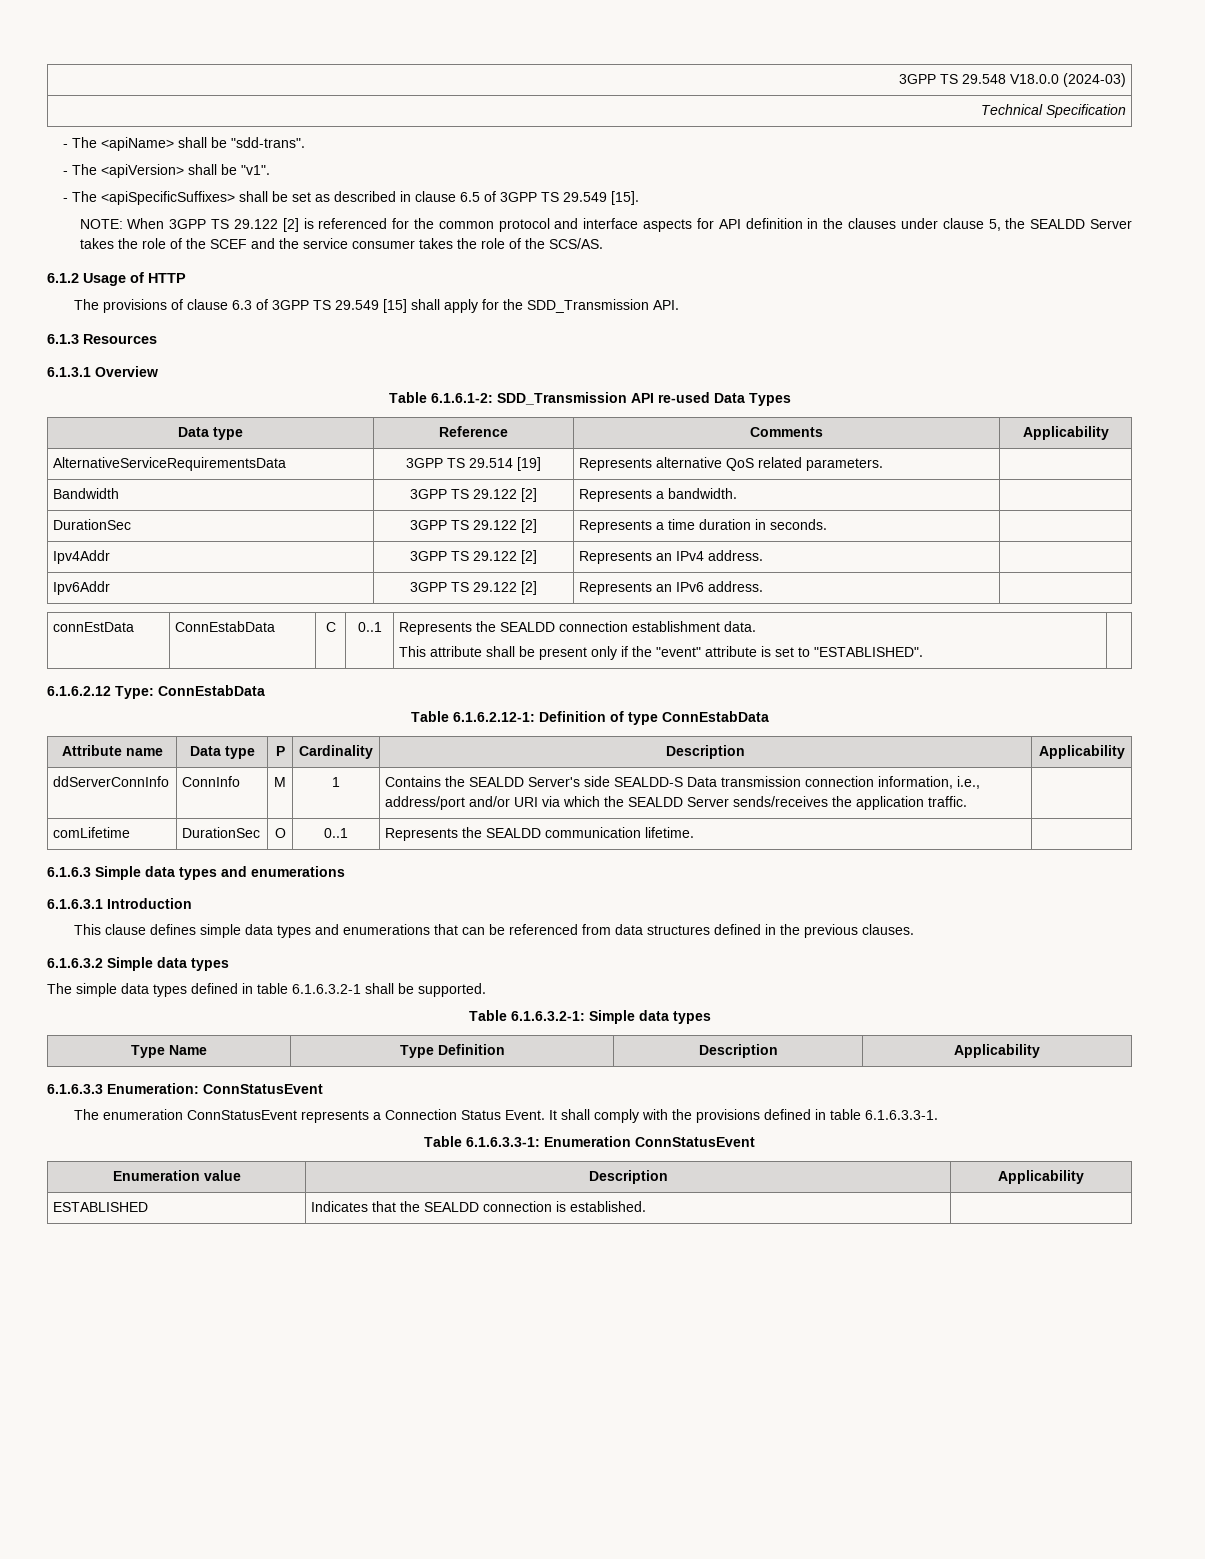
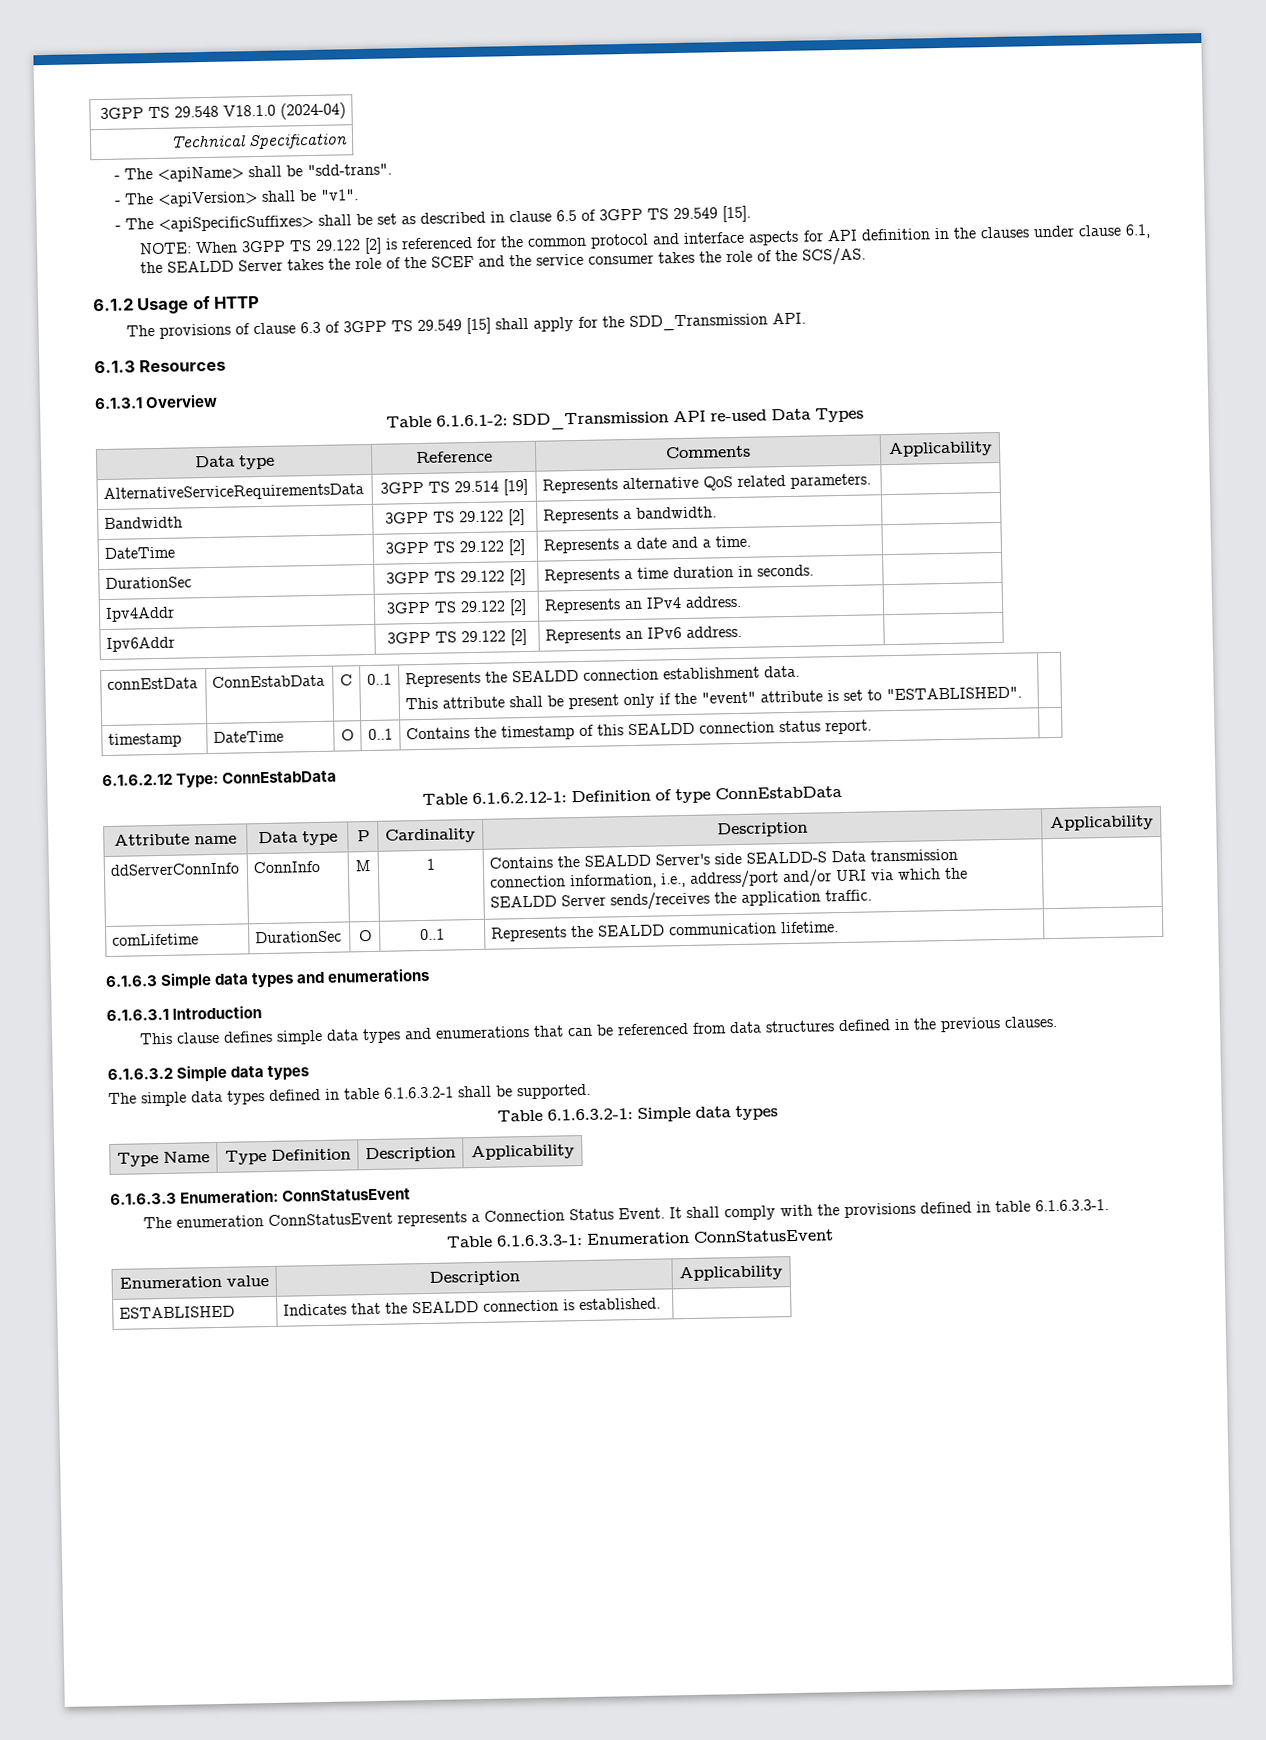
[1009,73,1126,87] V18.0.0 (2024-03) -> [222,102,346,120] V18.1.0 (2024-04)
[988,219,1001,231] 5, -> [1124,224,1151,239] 6.1,
(738, 493) none -> [104,546,176,559] [385,539,525,556] [543,535,752,554] // DateTime | 3GPP TS 29.122 [2] | Represents a date and a time. |
(924, 652) none -> [108,732,183,748] [213,730,285,743] [341,729,354,741] [368,728,393,741] [406,719,873,741] // timestamp | DateTime | O | 0..1 | Contains the timestamp of this SEALDD connection status report. |

